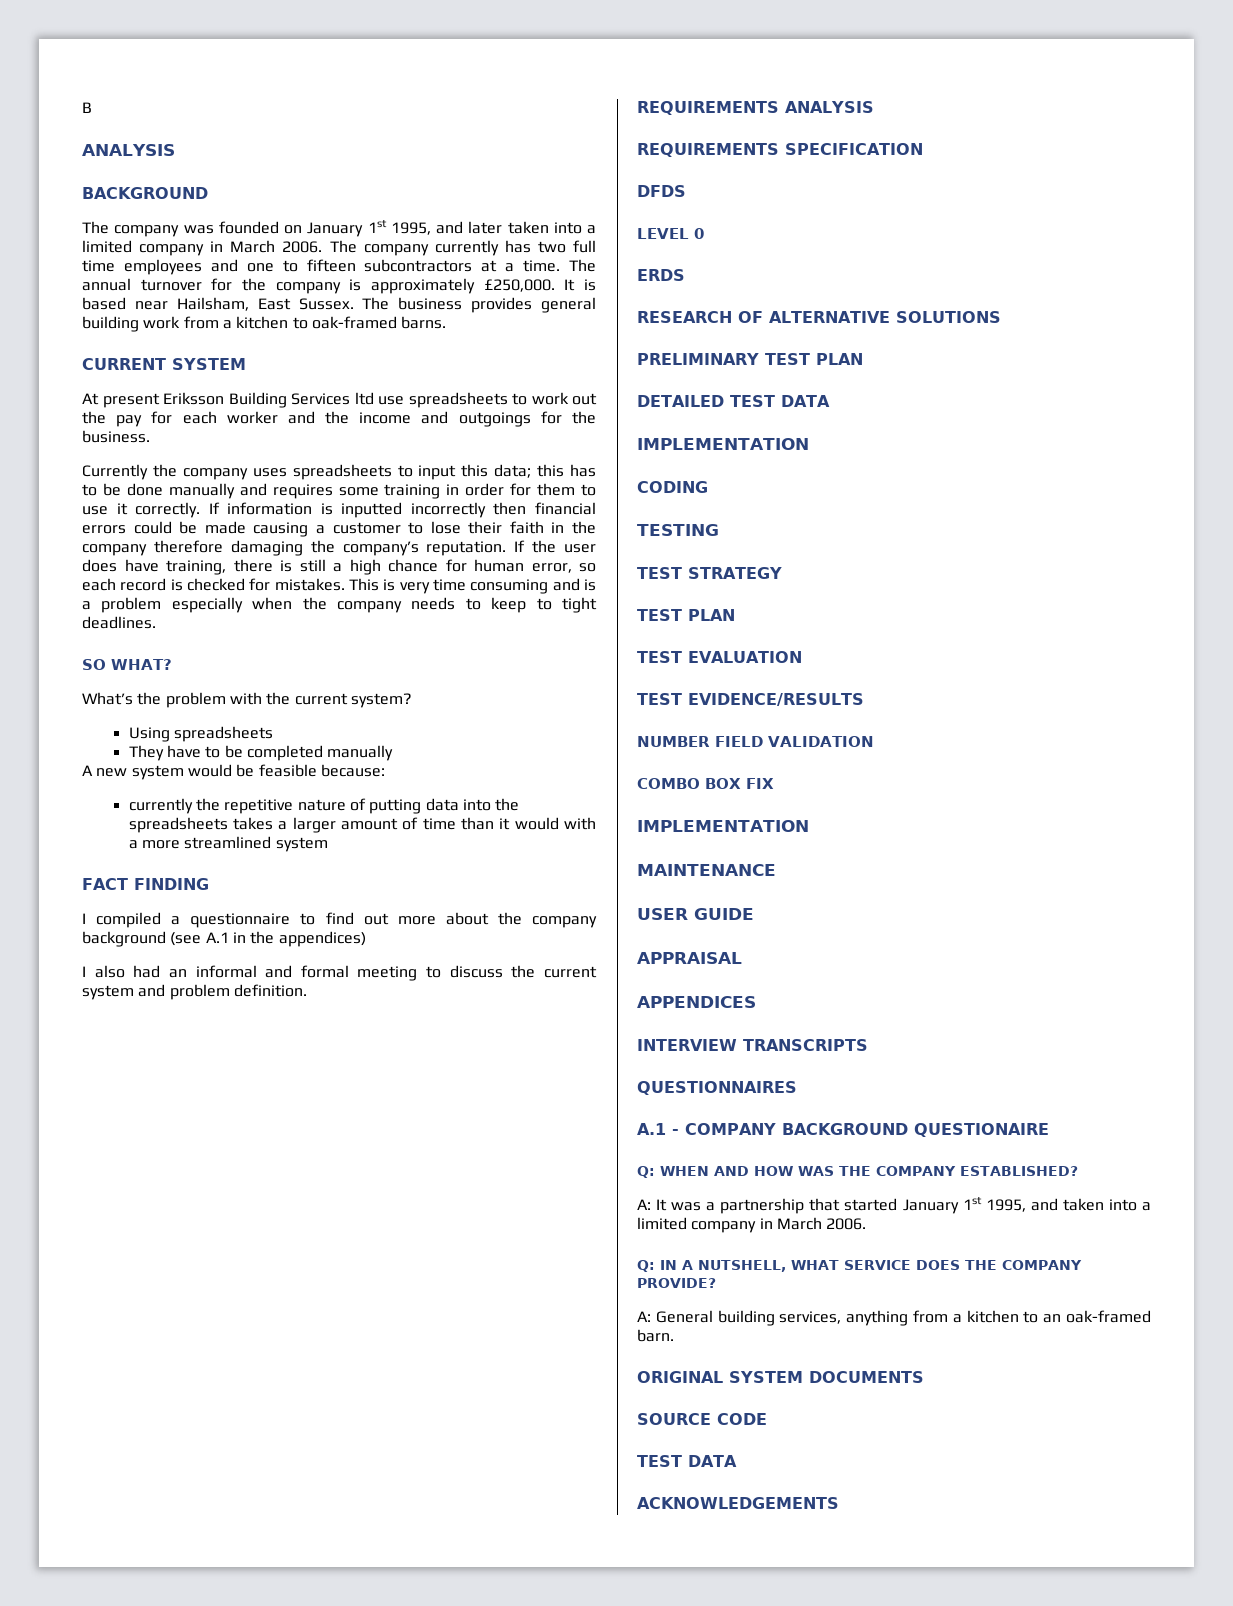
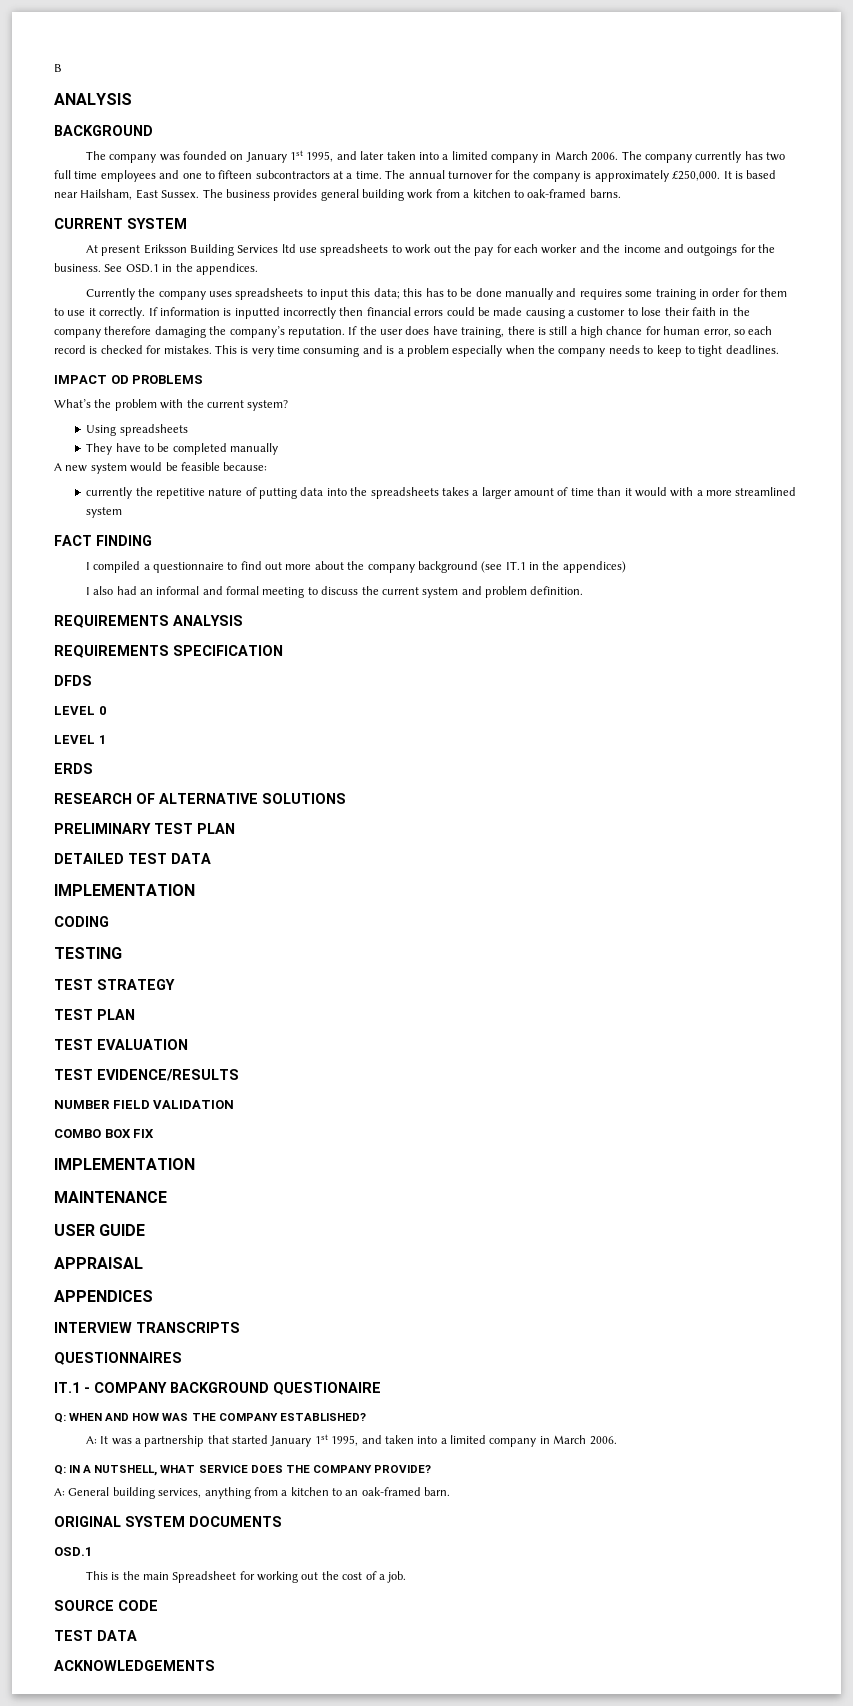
(150, 436) none -> [104,263,258,275] See OSD.1 in the appendices.
[82,659,172,670] SO WHAT? -> [54,375,204,384] IMPACT OD PROBLEMS
[205,932,229,943] A.1 -> [505,561,526,570] IT.1
(704, 233) none -> [54,735,106,744] // LEVEL 1
[637,1123,666,1135] A.1 -> [54,1382,80,1393] IT.1
(924, 1377) none -> [54,1547,92,1556] [85,1571,407,1583] // OSD.1 // This is the main Spreadsheet for working out the cost of a job.

